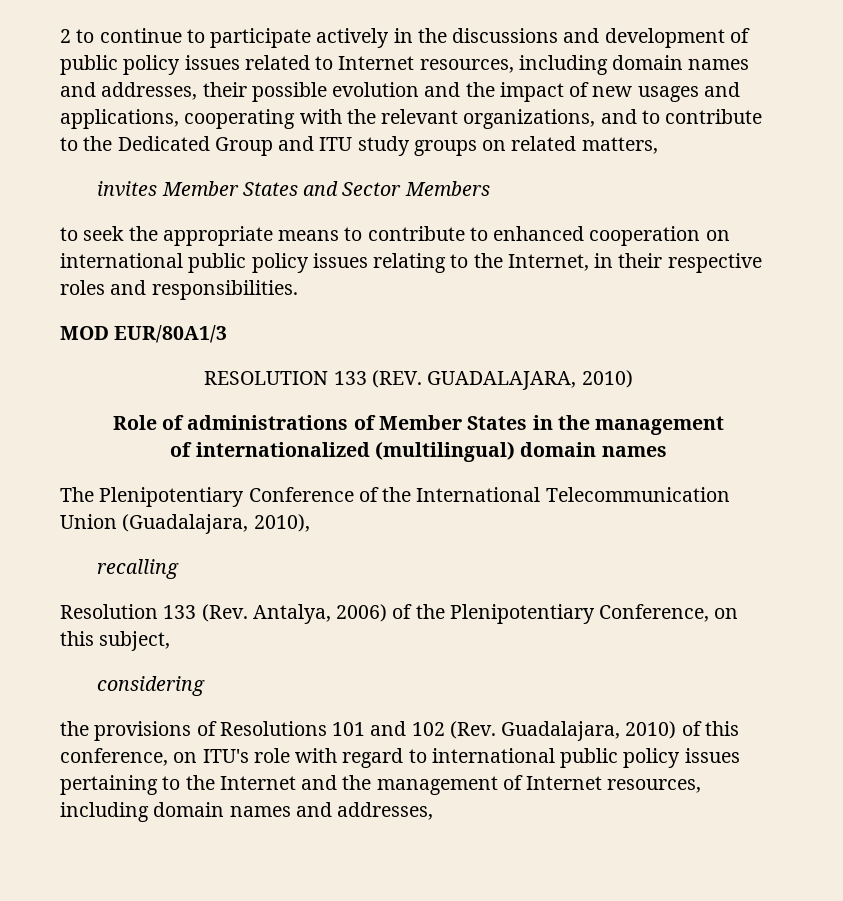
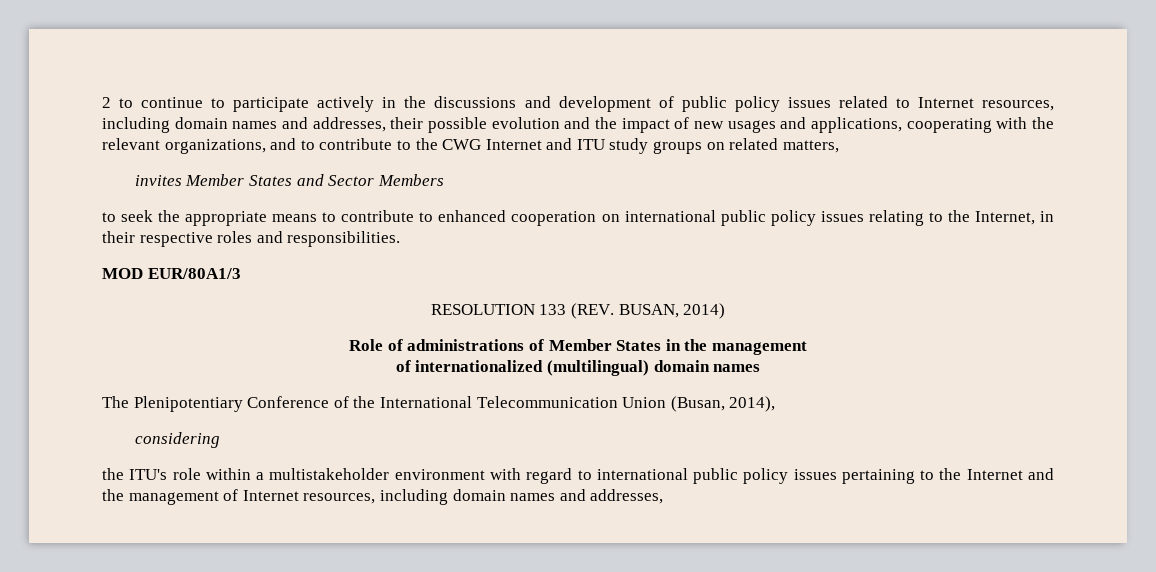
[117,136,273,156] Dedicated Group -> [442,139,542,150] CWG Internet
[427,370,633,390] GUADALAJARA, 2010) -> [618,303,726,319] BUSAN, 2014)
[122,514,310,534] [97,559,180,579] [60,604,739,624] [60,631,171,651] [97,676,206,696] [60,721,739,741] [60,748,290,766] (Guadalajara, 2010), // recalling // Resolution 133 (Rev. Antalya, 2006) of the Plenipotentiary Conference, on this subject, // considering // the provisions of Resolutions 101 and 102 (Rev. Guadalajara, 2010) of this conference, on ITU's role -> [670,396,776,412] [134,432,220,448] [102,468,485,480] (Busan, 2014), // considering // the ITU's role within a multistakeholder environment

